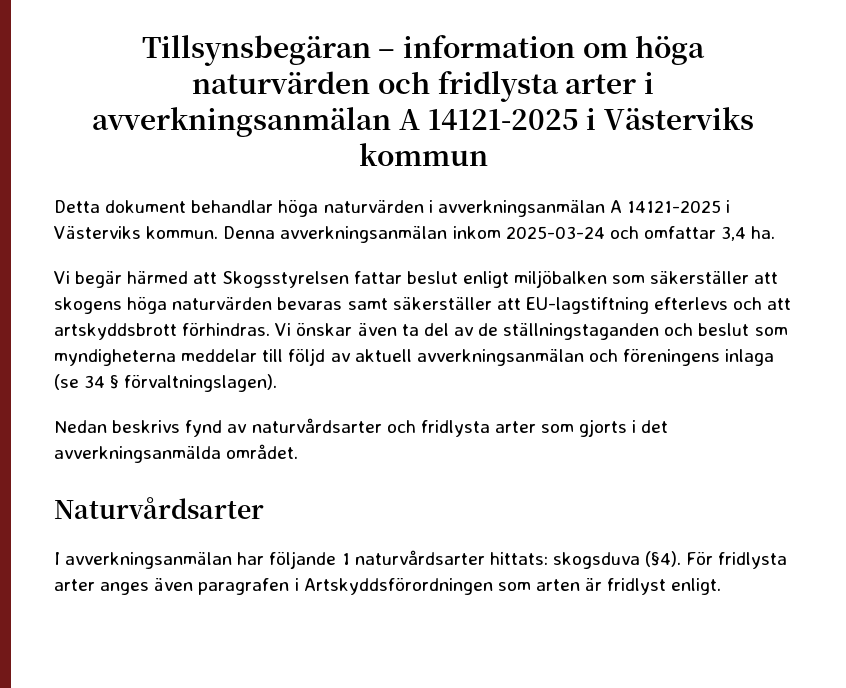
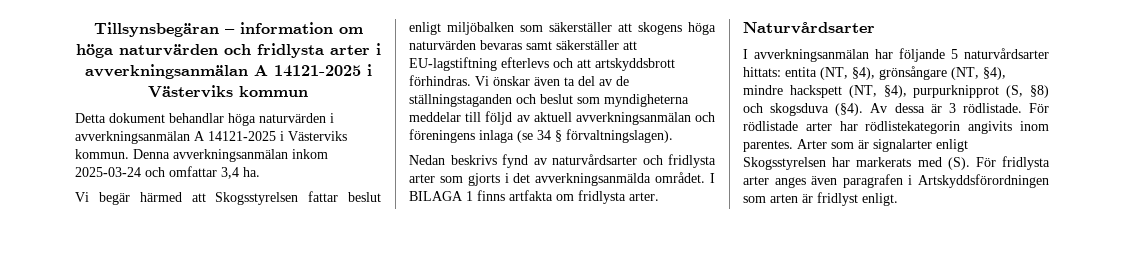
(299, 451) none -> [710,173,715,183] [409,190,659,204] I BILAGA 1 finns artfakta om fridlysta arter.
[341,553,350,565] 1 -> [951,49,958,59] 5
[552,551,682,569] skogsduva (§4). -> [785,66,1006,80] [743,85,1049,98] [743,103,1049,116] [743,121,1049,134] [743,139,968,152] [743,157,970,170] entita (NT, §4), grönsångare (NT, §4), mindre hackspett (NT, §4), purpurknipprot (S, §8) och skogsduva (§4). Av dessa är 3 rödlistade. För rödlistade arter har rödlistekategorin angivits inom parentes. Arter som är signalarter enligt Skogsstyrelsen har markerats med (S).

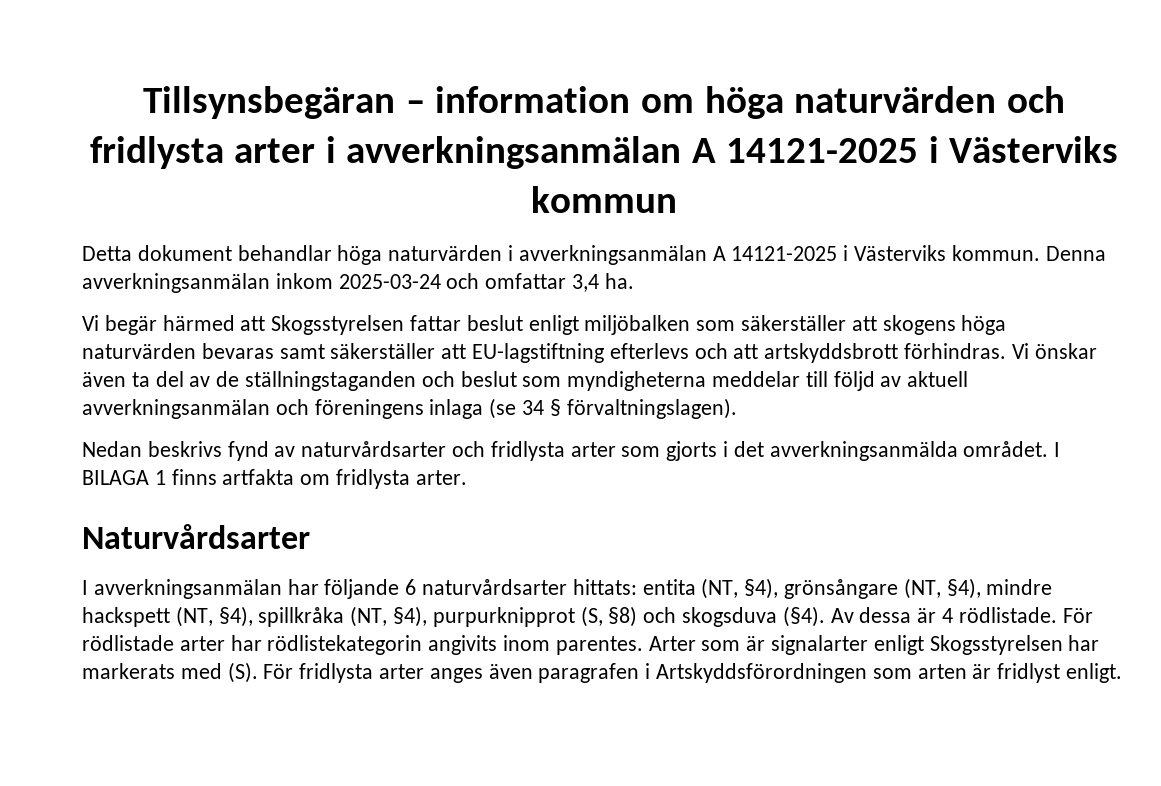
[951,49,958,59] 5 -> [405,579,417,595] 6
(907, 91) none -> [258,606,428,627] spillkråka (NT, §4),
[948,103,956,113] 3 -> [942,608,954,623] 4

